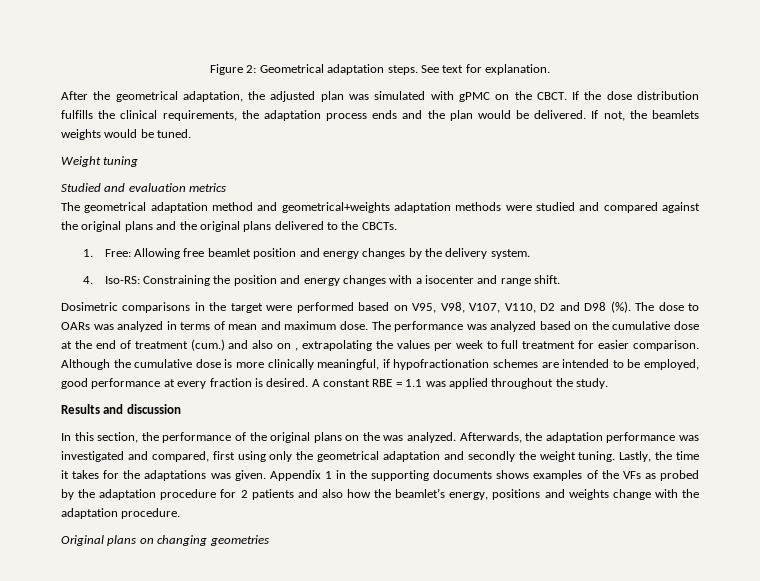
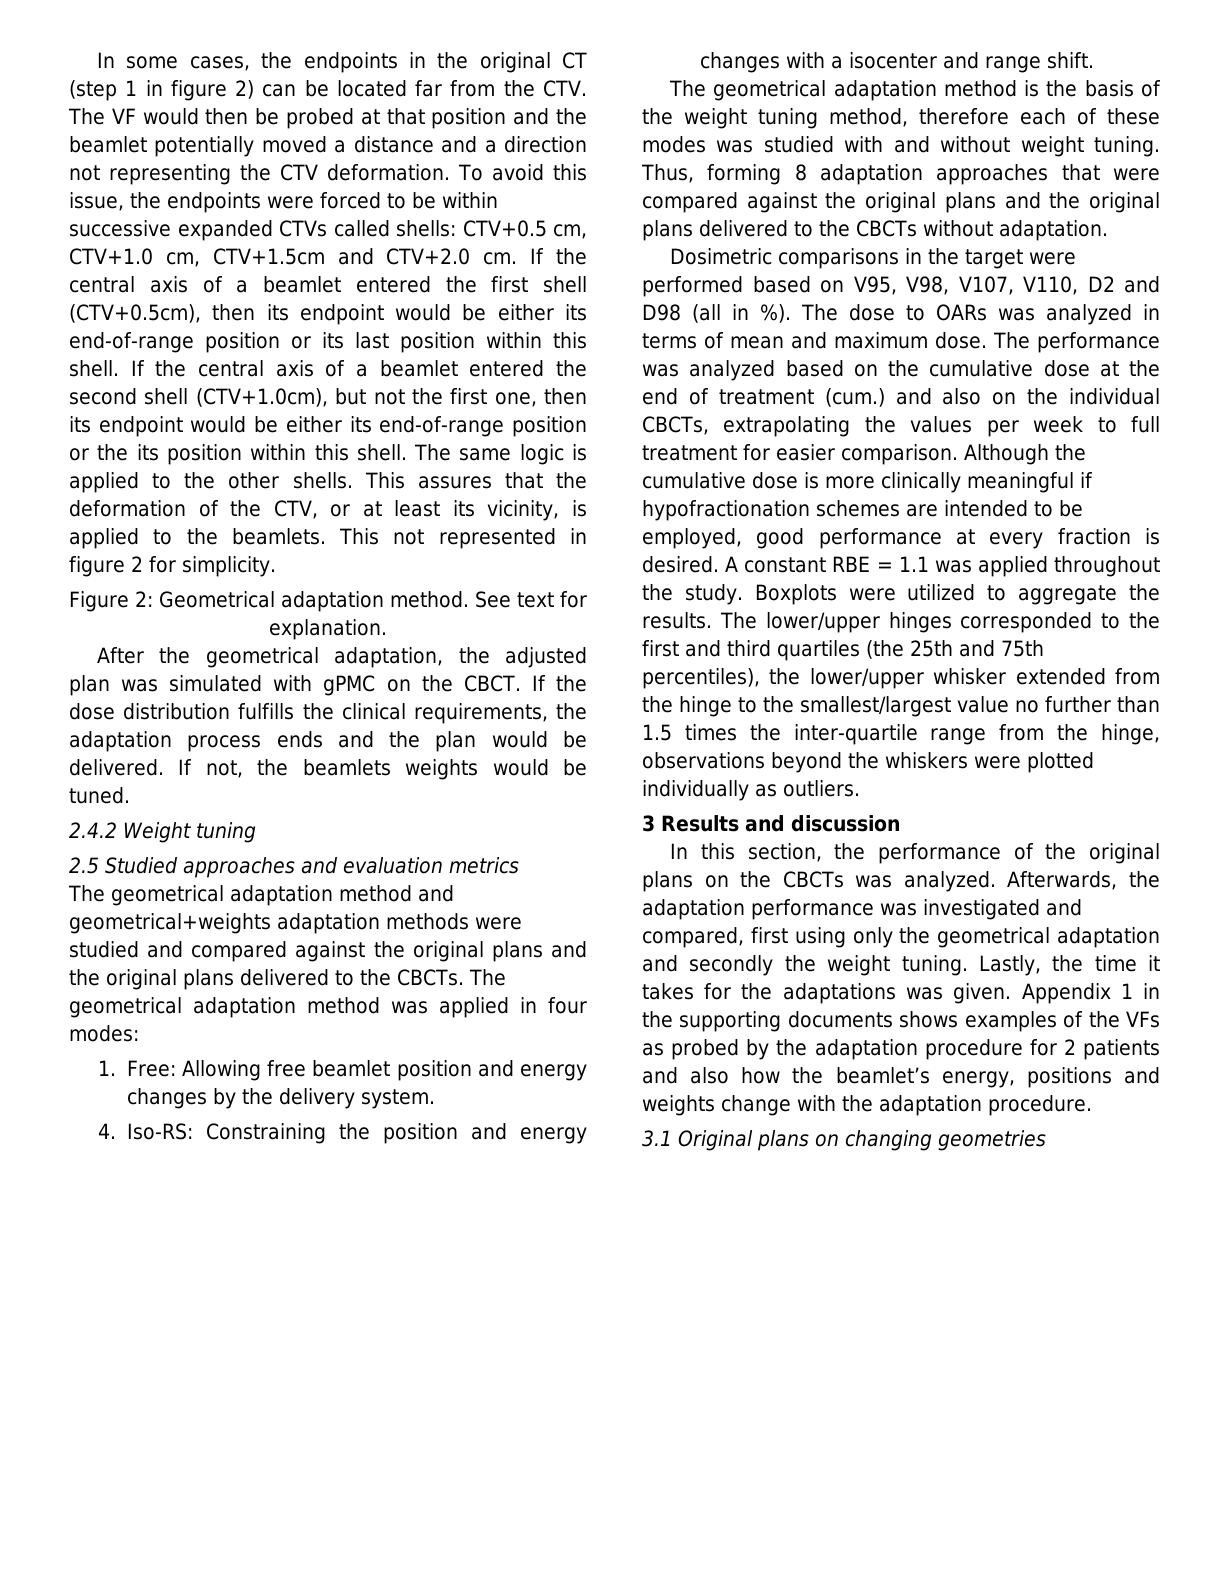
(210, 69) none -> [97,52,587,73] [69,80,588,101] [68,108,587,129] [69,136,588,157] [69,164,587,185] [69,192,498,213] [69,220,587,241] [69,248,587,267] [69,276,587,293] [69,304,587,325] [69,332,588,353] [69,360,587,377] [69,388,587,407] [69,416,587,437] [69,444,587,465] [69,472,587,493] [69,500,587,521] [69,528,587,549] [69,556,276,577] In some cases, the endpoints in the original CT (step 1 in figure 2) can be located far from the CTV. The VF would then be probed at that position and the beamlet potentially moved a distance and a direction not representing the CTV deformation. To avoid this issue, the endpoints were forced to be within successive expanded CTVs called shells: CTV+0.5 cm, CTV+1.0 cm, CTV+1.5cm and CTV+2.0 cm. If the central axis of a beamlet entered the first shell (CTV+0.5cm), then its endpoint would be either its end-of-range position or its last position within this shell. If the central axis of a beamlet entered the second shell (CTV+1.0cm), but not the first one, then its endpoint would be either its end-of-range position or the its position within this shell. The same logic is applied to the other shells. This assures that the deformation of the CTV, or at least its vicinity, is applied to the beamlets. This not represented in figure 2 for simplicity. //
[387,65,418,75] steps. -> [389,591,469,608] method.
(192, 133) none -> [69,822,117,838] 2.4.2
[61,183,101,192] Studied -> [69,857,295,878] 2.5 Studied approaches
(397, 226) none -> [468,969,506,986] [69,997,587,1018] [69,1025,139,1042] The geometrical adaptation method was applied in four modes:
(561, 279) none -> [669,80,1161,101] [642,108,1160,129] [642,136,1160,157] [641,164,1160,185] [642,192,1160,213] [642,220,1108,241] // The geometrical adaptation method is the basis of the weight tuning method, therefore each of these modes was studied with and without weight tuning. Thus, forming 8 adaptation approaches that were compared against the original plans and the original plans delivered to the CBCTs without adaptation.
[610,301,631,313] (%). -> [692,304,791,323] (all in %).
[295,348,299,351] , -> [1027,388,1160,405] [642,416,709,435] the individual CBCTs,
[317,359,380,370] meaningful, -> [967,472,1074,493] meaningful
(608, 383) // -> [754,584,1160,605] [642,612,1160,633] [642,640,1044,661] [642,668,1160,689] [642,696,1160,717] [642,724,1160,745] [642,752,1094,773] [642,780,860,801] [642,815,655,832] Boxplots were utilized to aggregate the results. The lower/upper hinges corresponded to the first and third quartiles (the 25th and 75th percentiles), the lower/upper whisker extended from the hinge to the smallest/largest value no further than 1.5 times the inter-quartile range from the hinge, observations beyond the whiskers were plotted individually as outliers. // 3
(380, 436) none -> [782,871,844,888] CBCTs
(181, 513) none -> [642,1130,672,1147] 3.1

